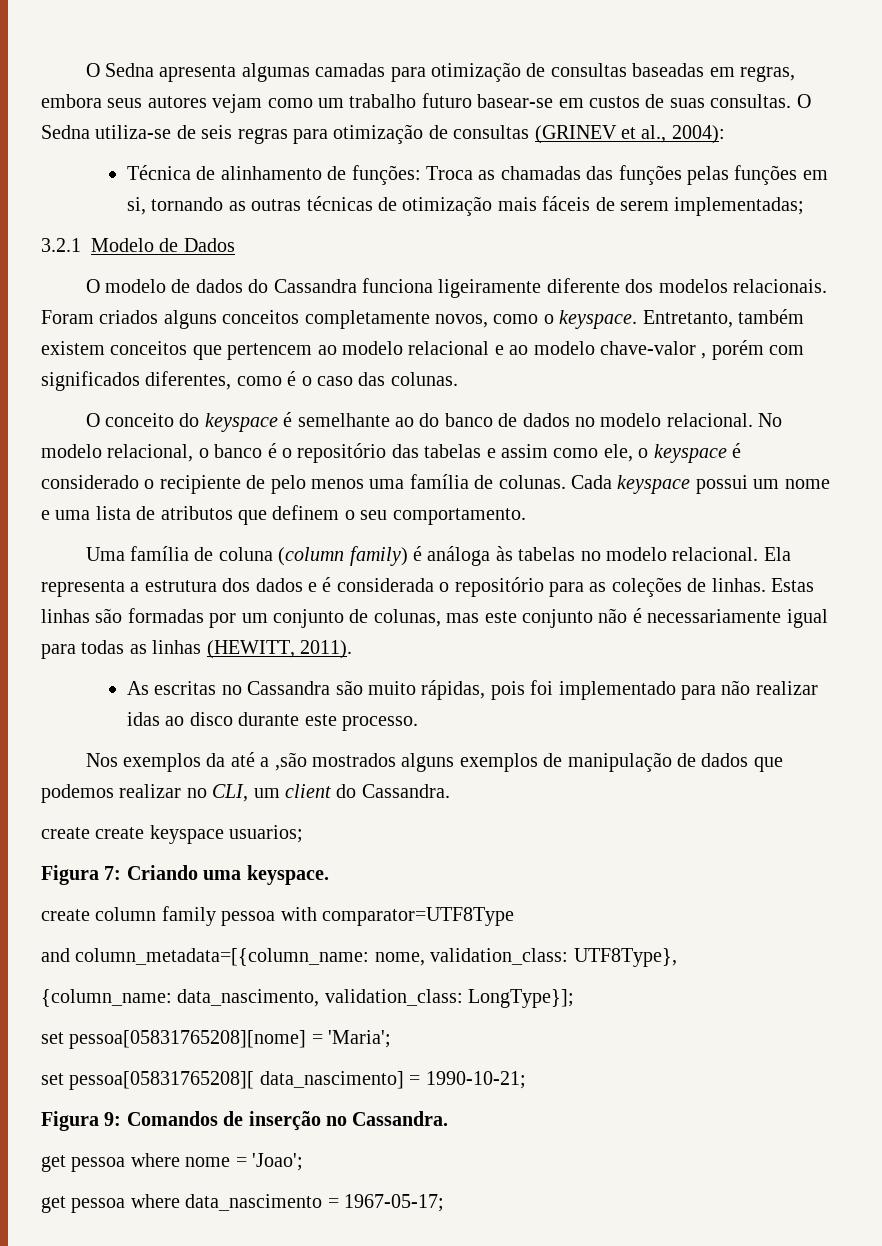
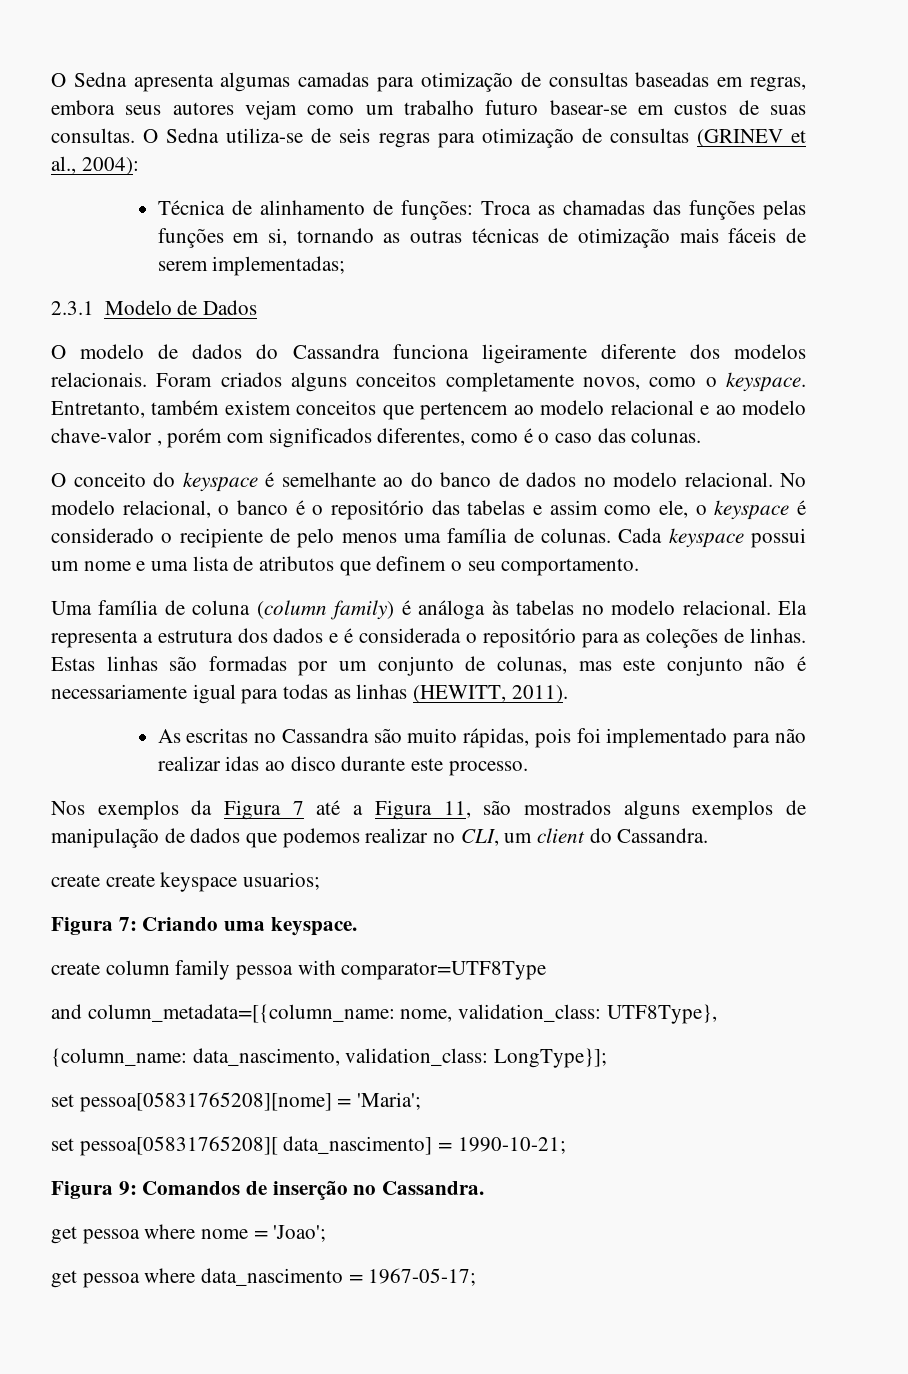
[41,238,81,252] 3.2.1 -> [51,301,94,315] 2.3.1
[230,752,307,771] até a ,são -> [224,800,512,820] Figura 7 até a Figura 11, são

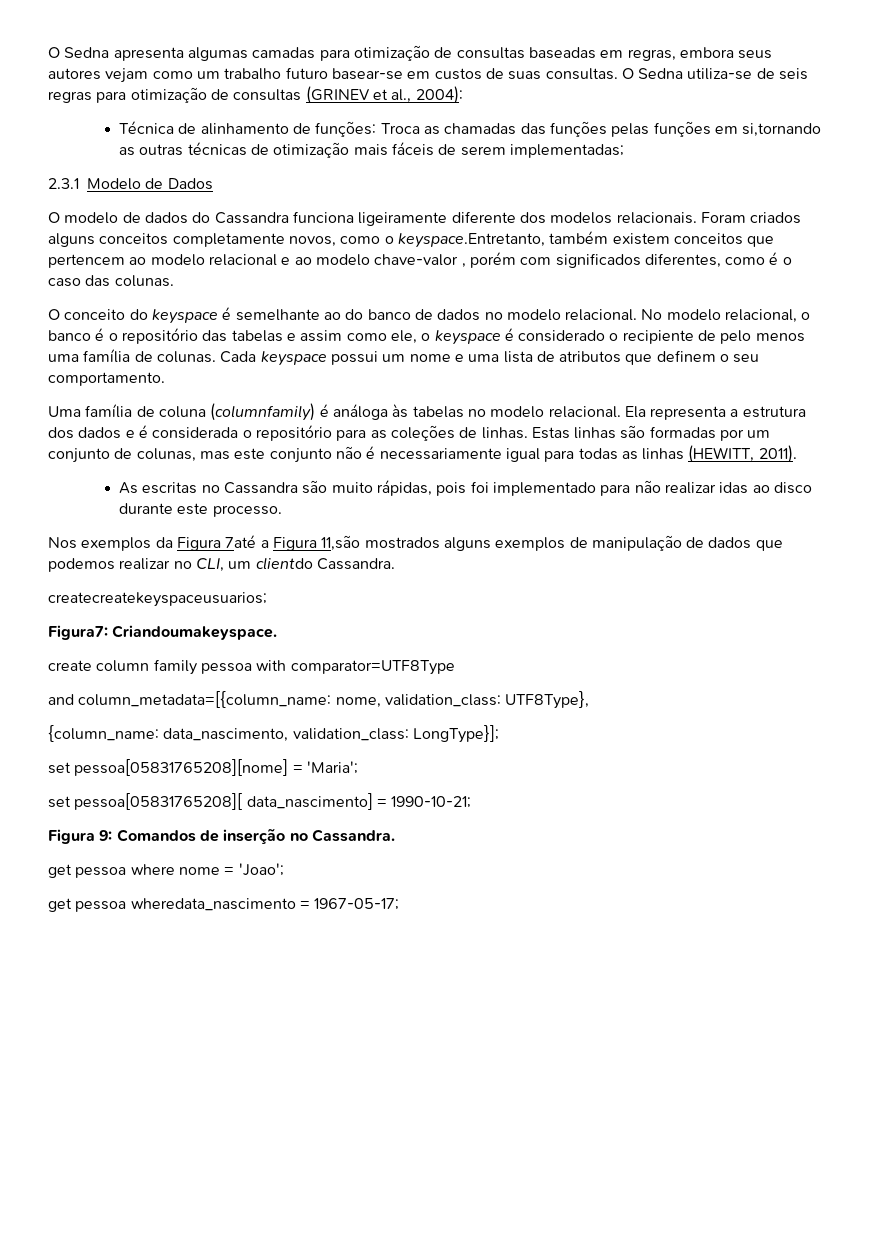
[267,228,374,246] si, tornando -> [742,123,822,137] si,tornando
[726,372,807,392] [51,401,145,418] keyspace. Entretanto, -> [397,233,545,248] keyspace.Entretanto,
[256,600,395,620] (column family) -> [210,403,316,421] (columnfamily)
[292,800,512,820] 7 até a Figura 11, são -> [225,535,361,551] 7até a Figura 11,são
[537,828,709,843] [51,872,321,892] [51,917,357,936] client do Cassandra. // create create keyspace usuarios; // Figura 7: Criando uma keyspace. -> [255,557,395,570] [48,592,267,607] [48,625,278,640] clientdo Cassandra. // createcreatekeyspaceusuarios; // Figura7: Criandoumakeyspace.
[144,1268,344,1286] where data_nascimento -> [130,898,296,911] wheredata_nascimento

